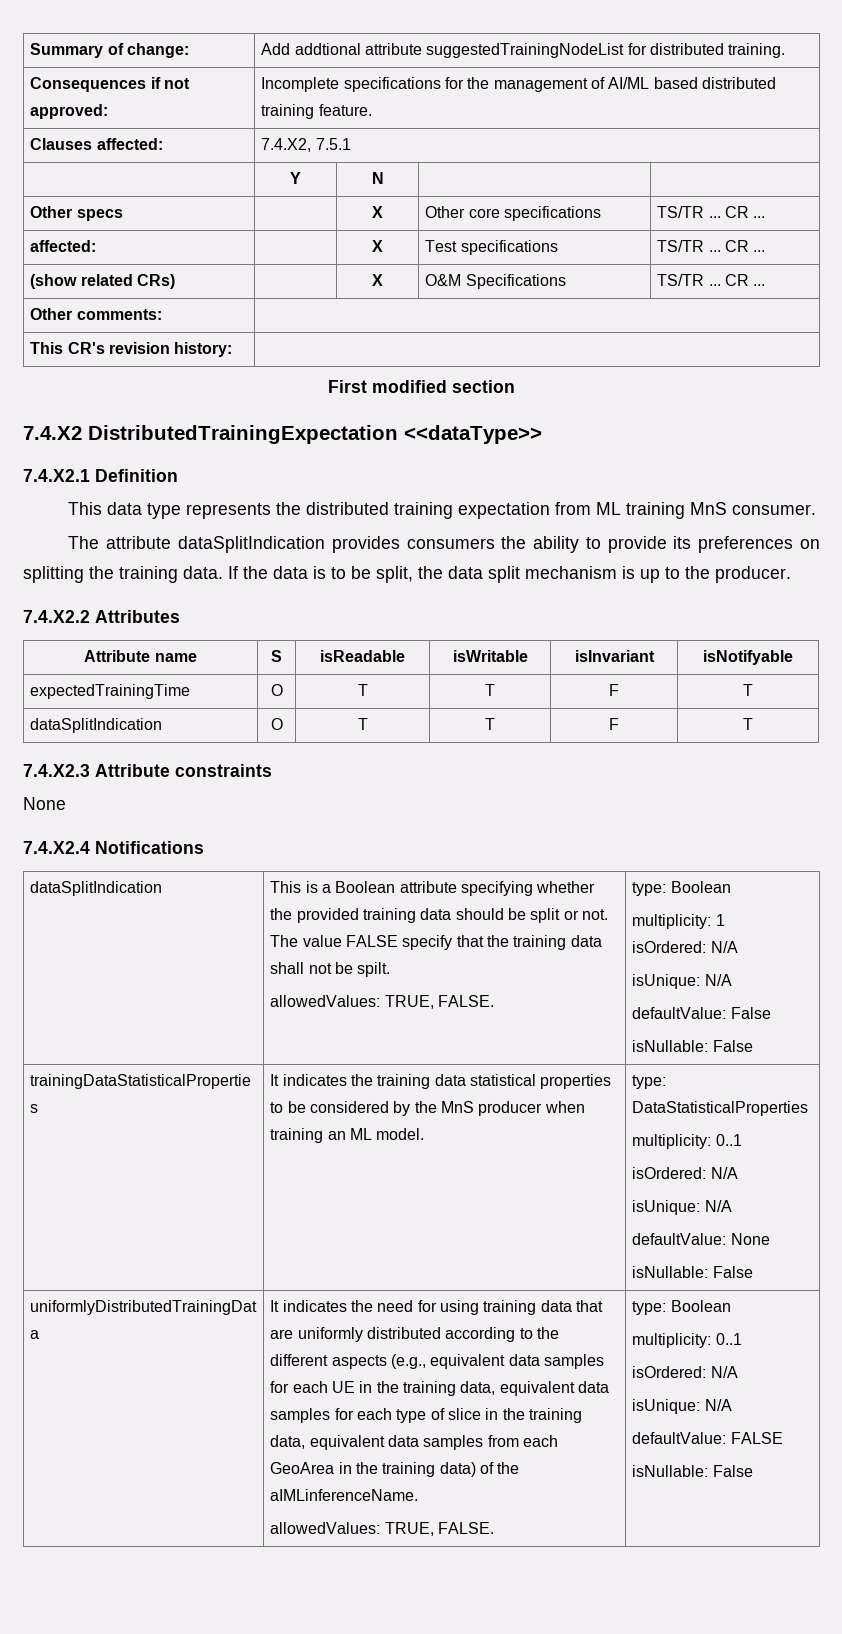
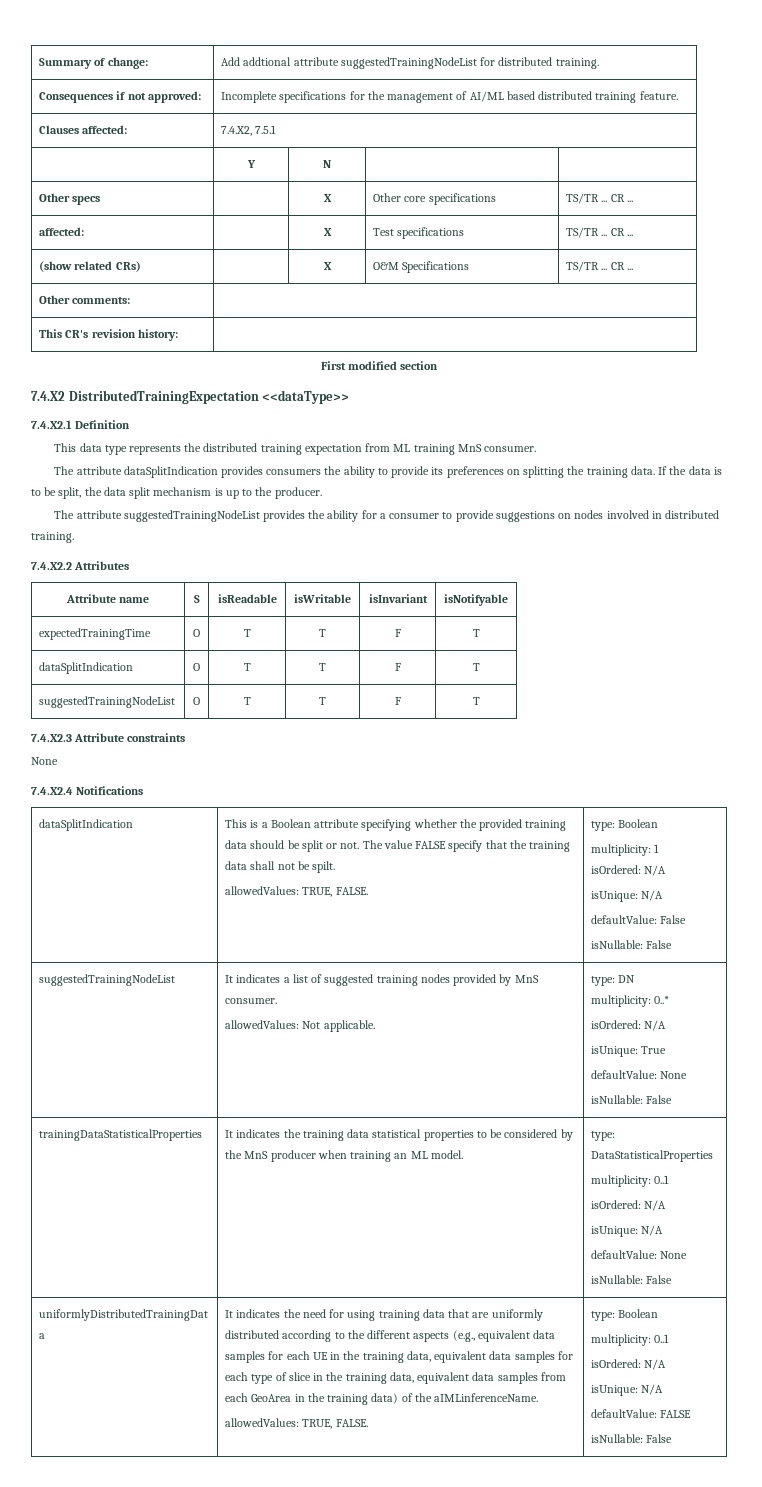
(791, 574) none -> [54,510,720,522] [31,532,74,543] // The attribute suggestedTrainingNodeList provides the ability for a consumer to provide suggestions on nodes involved in distributed training.
(753, 724) none -> [39,696,176,708] [193,697,200,705] [243,697,251,705] [319,697,326,705] [394,697,401,705] [472,697,480,705] // suggestedTrainingNodeList | O | T | T | F | T
(753, 1046) none -> [39,974,176,986] [225,974,539,986] [225,998,278,1004] [225,1020,375,1032] [591,975,636,986] [591,995,670,1007] [591,1020,667,1031] [591,1046,667,1057] [591,1070,688,1079] [591,1095,673,1104] // suggestedTrainingNodeList | It indicates a list of suggested training nodes provided by MnS consumer. // allowedValues: Not applicable. | type: DN // multiplicity: 0..* // isOrdered: N/A // isUnique: True // defaultValue: None // isNullable: False

